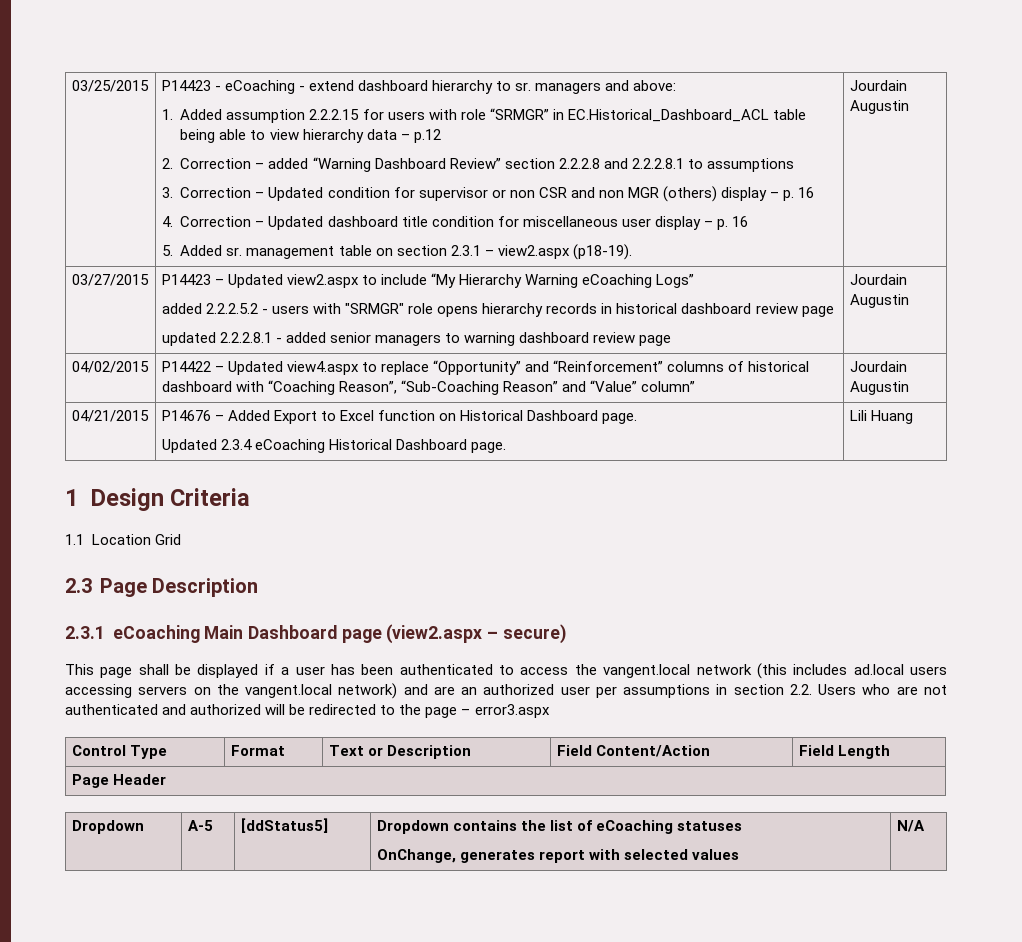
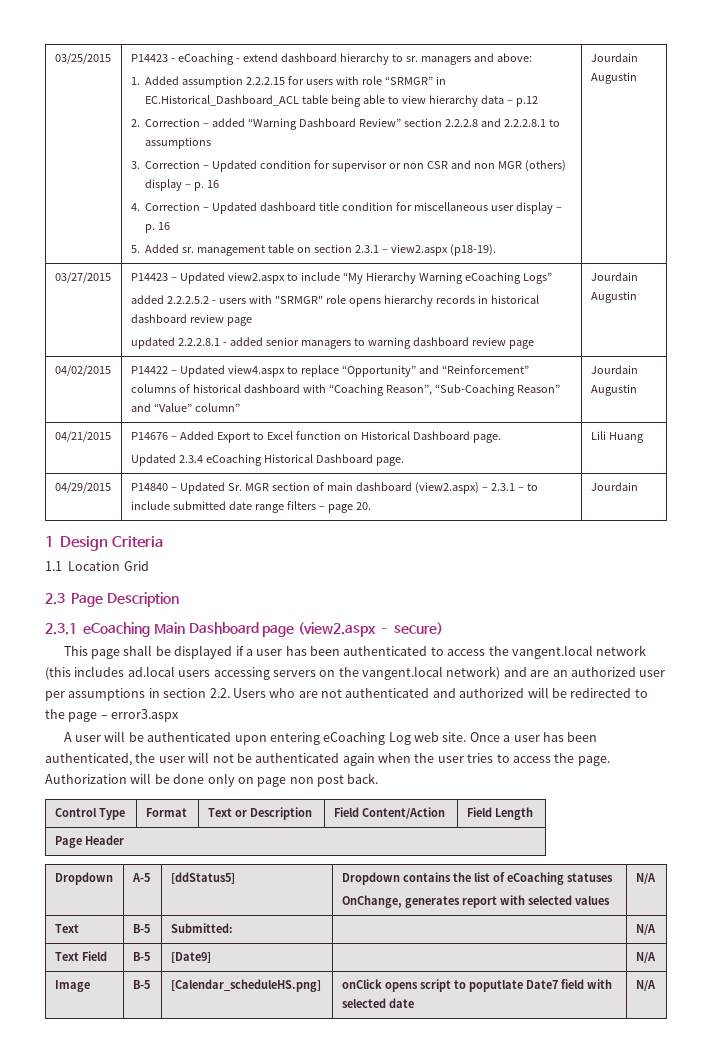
(913, 417) none -> [54,482,111,493] [130,482,538,494] [130,501,371,513] [590,482,638,491] // 04/29/2015 | P14840 – Updated Sr. MGR section of main dashboard (view2.aspx) – 2.3.1 – to include submitted date range filters – page 20. | Jourdain
(550, 711) none -> [63,731,598,745] [45,752,610,766] [45,773,379,787] // A user will be authenticated upon entering eCoaching Log web site. Once a user has been authenticated, the user will not be authenticated again when the user tries to access the page. Authorization will be done only on page non post back.
(925, 826) none -> [54,924,79,933] [132,924,150,933] [170,923,233,933] [635,924,656,935] [54,951,107,961] [132,952,150,961] [170,952,211,963] [635,952,656,963] [54,980,90,992] [132,980,150,989] [170,979,321,992] [341,979,612,992] [341,998,414,1008] [635,980,656,991] // Text | B-5 | Submitted: | | N/A // Text Field | B-5 | [Date9] | | N/A // Image | B-5 | [Calendar_scheduleHS.png] | onClick opens script to poputlate Date7 field with selected date | N/A

